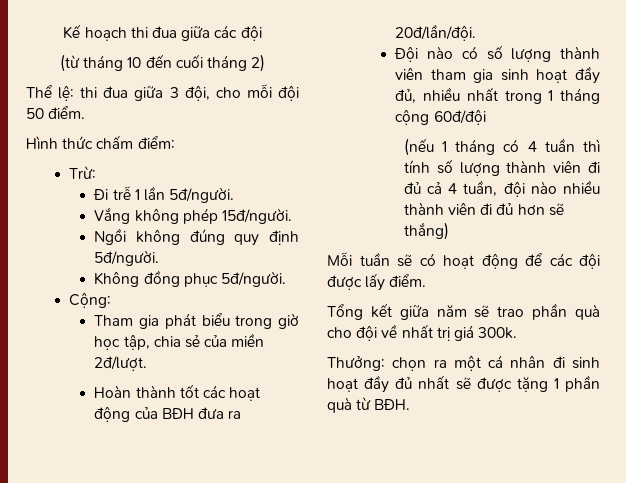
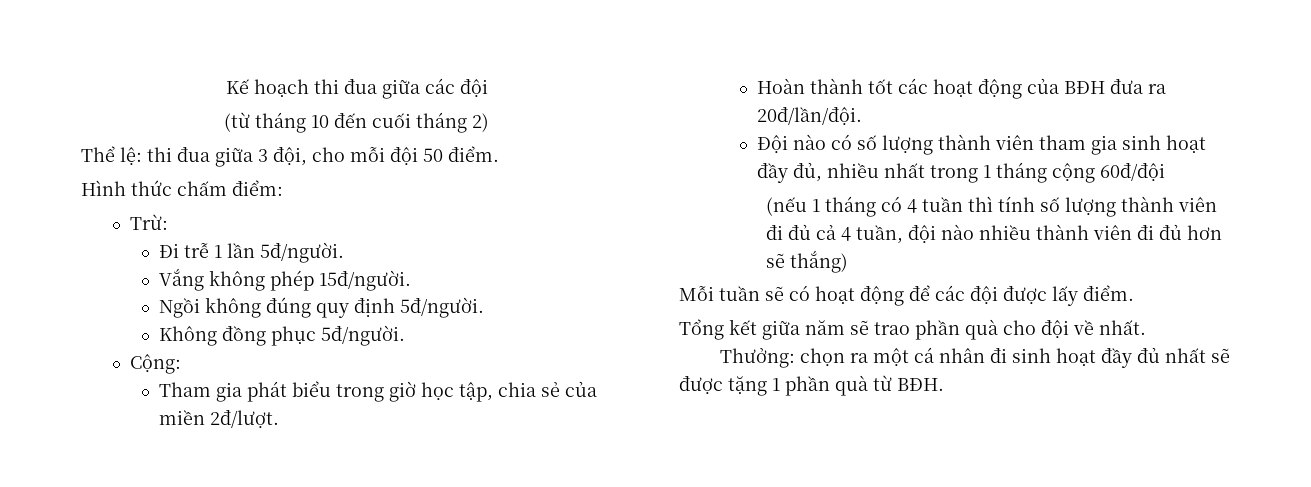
[401,324,518,341] nhất trị giá 300k. -> [1099,320,1146,335] nhất.

